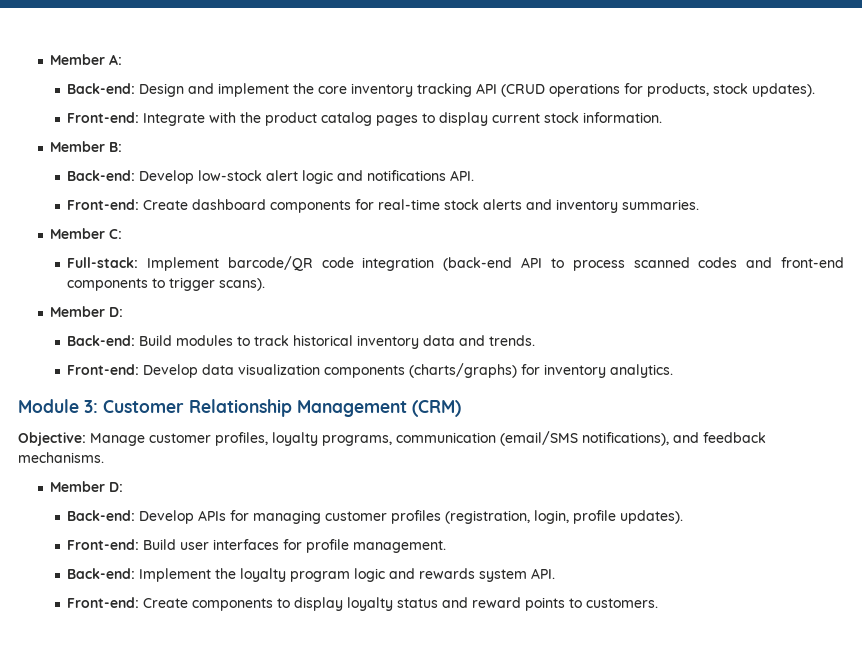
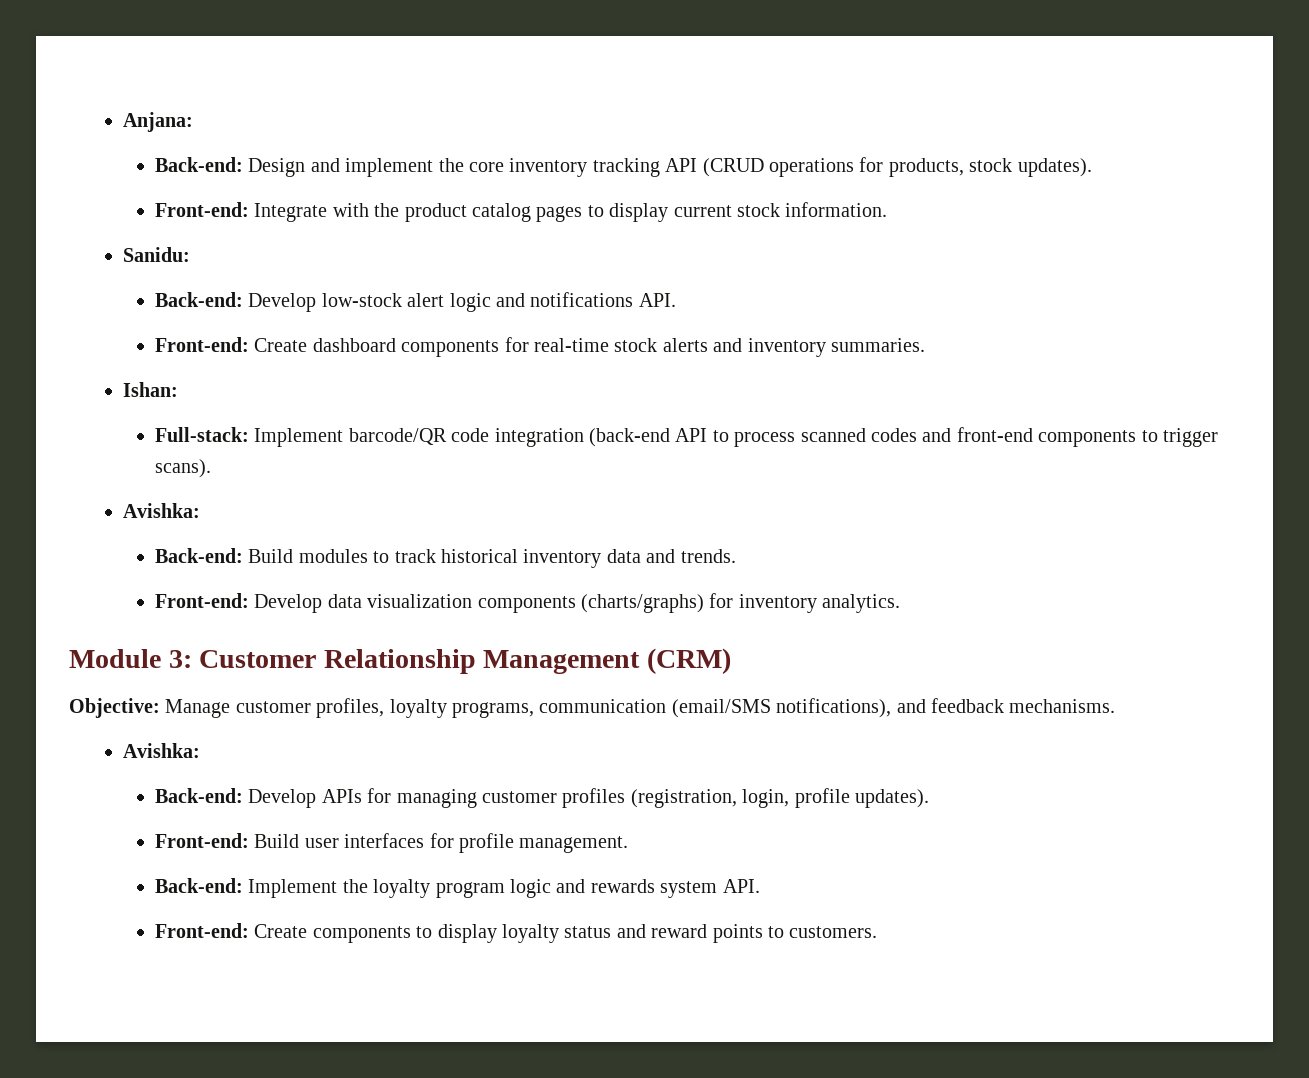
[50,54,123,65] Member A: -> [122,112,193,132] Anjana:
[50,141,123,152] Member B: -> [122,247,190,262] Sanidu:
[50,228,123,239] Member C: -> [122,382,178,397] Ishan:
[50,306,124,317] Member D: -> [122,503,200,518] Avishka:
[50,481,124,492] Member D: -> [122,743,200,758] Avishka:

